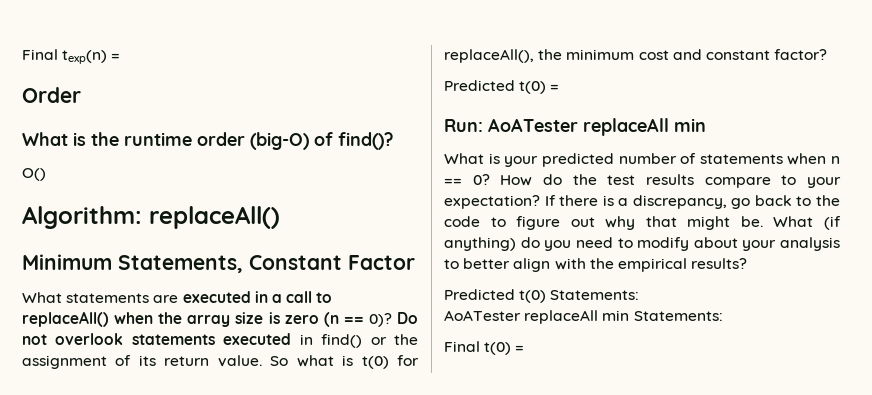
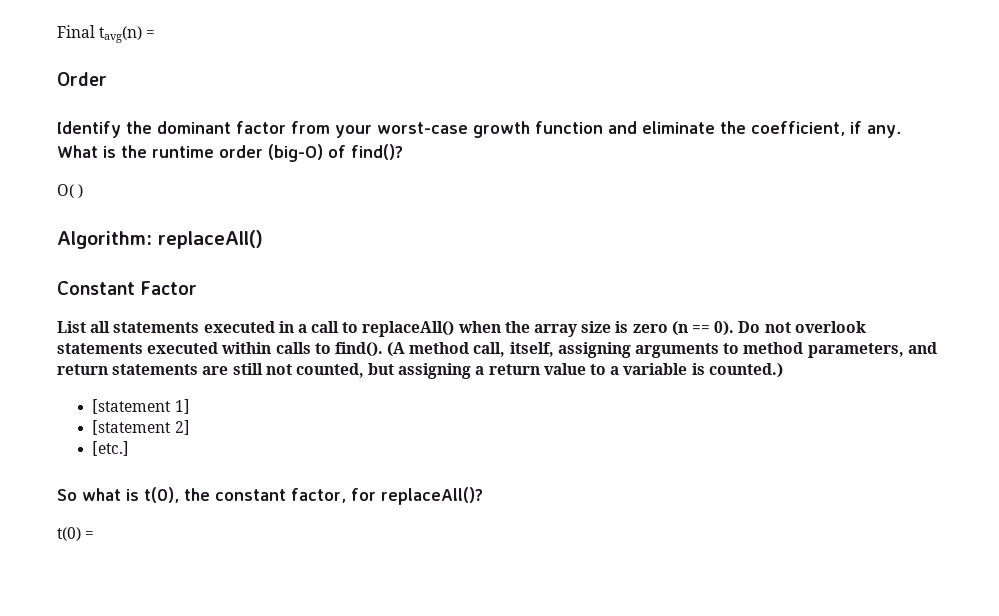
[22,49,108,64] Final texp(n) -> [57,25,143,43] Final tavg(n)
(81, 95) none -> [57,121,901,138] Identify the dominant factor from your worst-case growth function and eliminate the coefficient, if any.
[22,168,46,181] O() -> [57,184,84,198] O( )
[22,254,243,273] Minimum Statements, -> (263, 239) none
[22,292,179,303] What statements are -> [57,321,200,333] List all statements
[368,313,392,327] 0)? -> [714,321,735,336] 0).
[299,334,419,348] [22,355,420,369] [444,49,828,63] [444,80,560,94] [444,118,706,136] [444,153,840,167] [444,174,841,188] [444,195,840,209] [444,216,841,230] [444,237,840,251] [444,258,748,272] [444,289,640,303] [444,310,723,324] [444,341,480,352] in find() or the assignment of its return value. So what is t(0) for replaceAll(), the minimum cost and constant factor? // Predicted t(0) = // Run: AoATester replaceAll min // What is your predicted number of statements when n == 0? How do the test results compare to your expectation? If there is a discrepancy, go back to the code to figure out why that might be. What (if anything) do you need to modify about your analysis to better align with the empirical results? // Predicted t(0) Statements: // AoATester replaceAll min Statements: // Final -> [221,342,937,358] [57,363,783,379] [92,399,190,414] [92,420,190,435] [92,441,130,456] [57,487,483,505] within calls to find(). (A method call, itself, assigning arguments to method parameters, and return statements are still not counted, but assigning a return value to a variable is counted.) // [statement 1] // [statement 2] // [etc.] // So what is t(0), the constant factor, for replaceAll()? //

